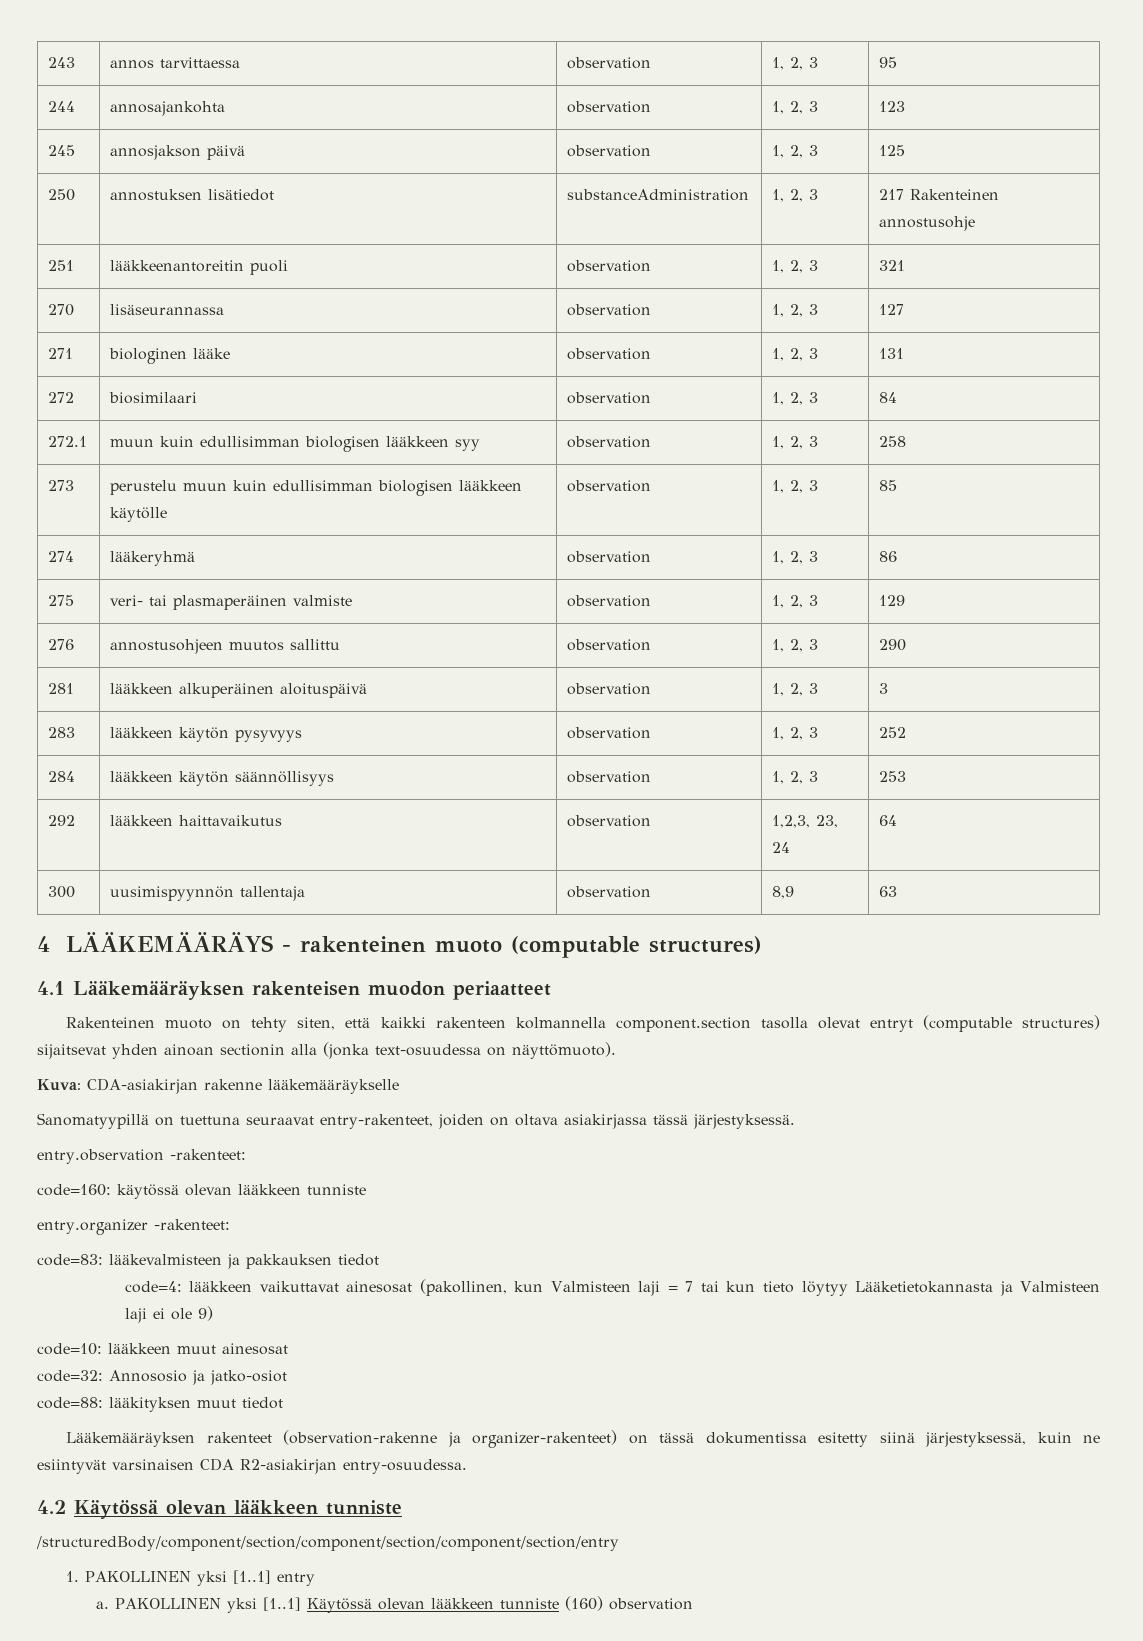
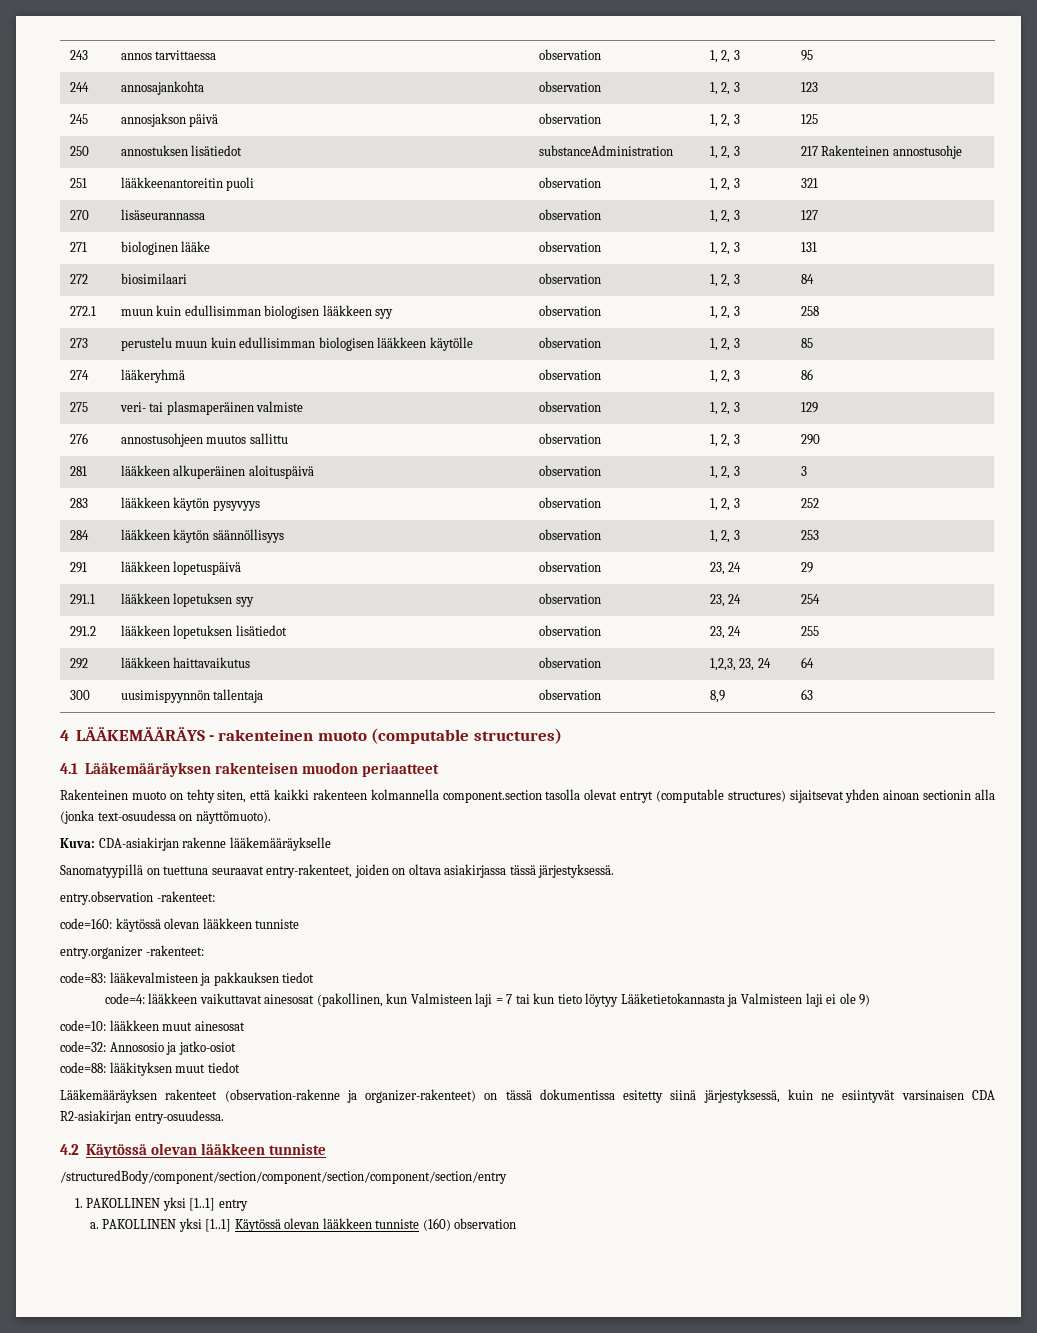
(907, 776) none -> [69,562,87,573] [120,561,242,575] [538,561,601,572] [709,562,742,575] [800,562,813,573] [69,594,95,605] [120,593,254,607] [538,593,601,604] [709,594,742,607] [800,594,820,604] [69,626,96,637] [120,625,287,639] [538,625,601,636] [709,626,742,639] [800,626,819,636] // 291 | lääkkeen lopetuspäivä | observation | 23, 24 | 29 // 291.1 | lääkkeen lopetuksen syy | observation | 23, 24 | 254 // 291.2 | lääkkeen lopetuksen lisätiedot | observation | 23, 24 | 255

